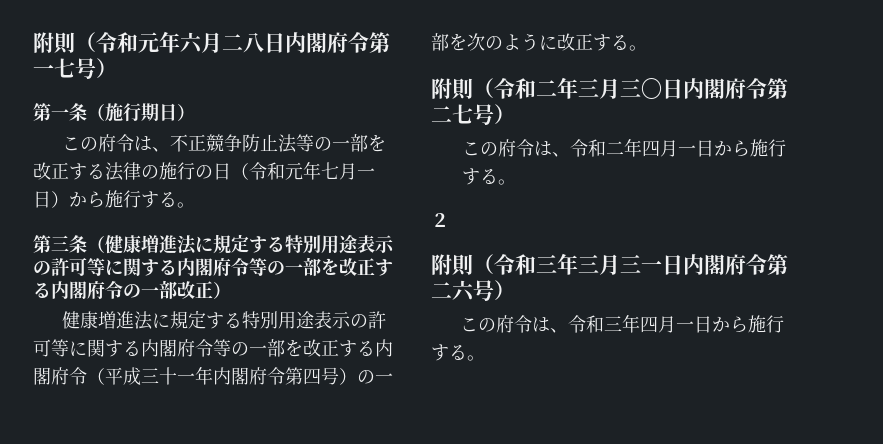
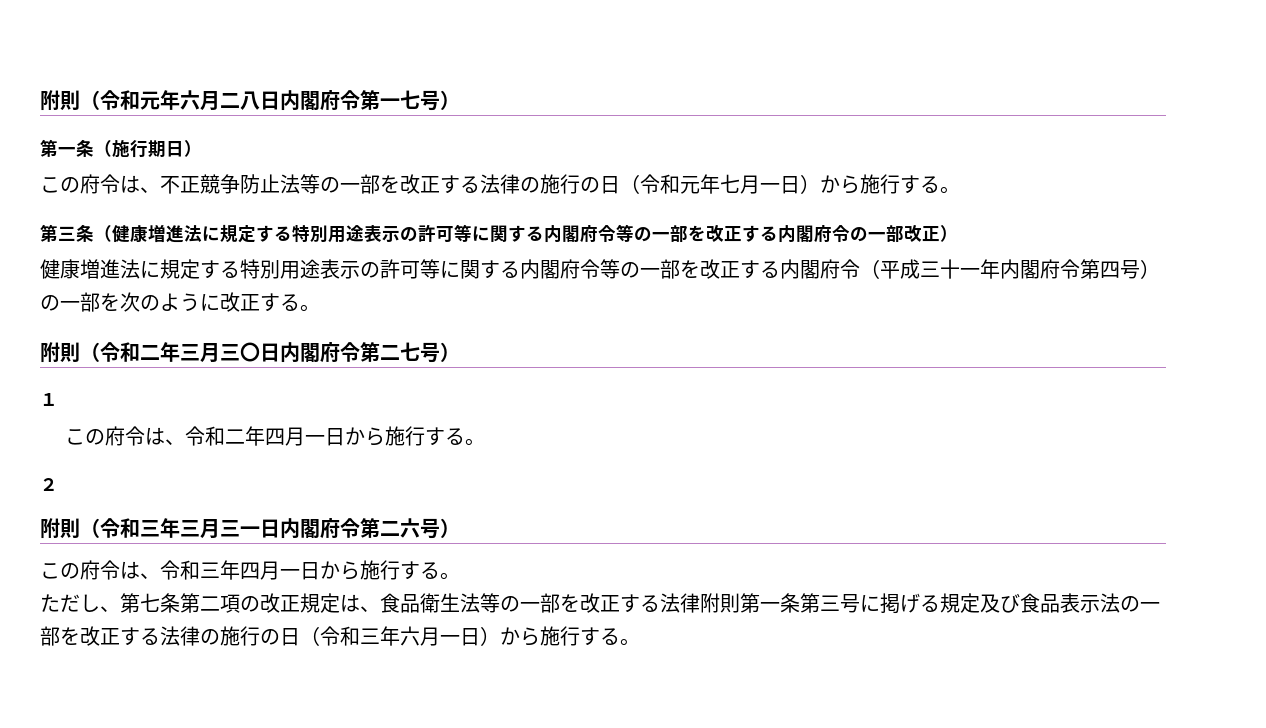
(515, 114) none -> [40,393,58,406] // １
(485, 358) none -> [40,593,1160,614] [40,626,640,646] // ただし、第七条第二項の改正規定は、食品衛生法等の一部を改正する法律附則第一条第三号に掲げる規定及び食品表示法の一部を改正する法律の施行の日（令和三年六月一日）から施行する。

